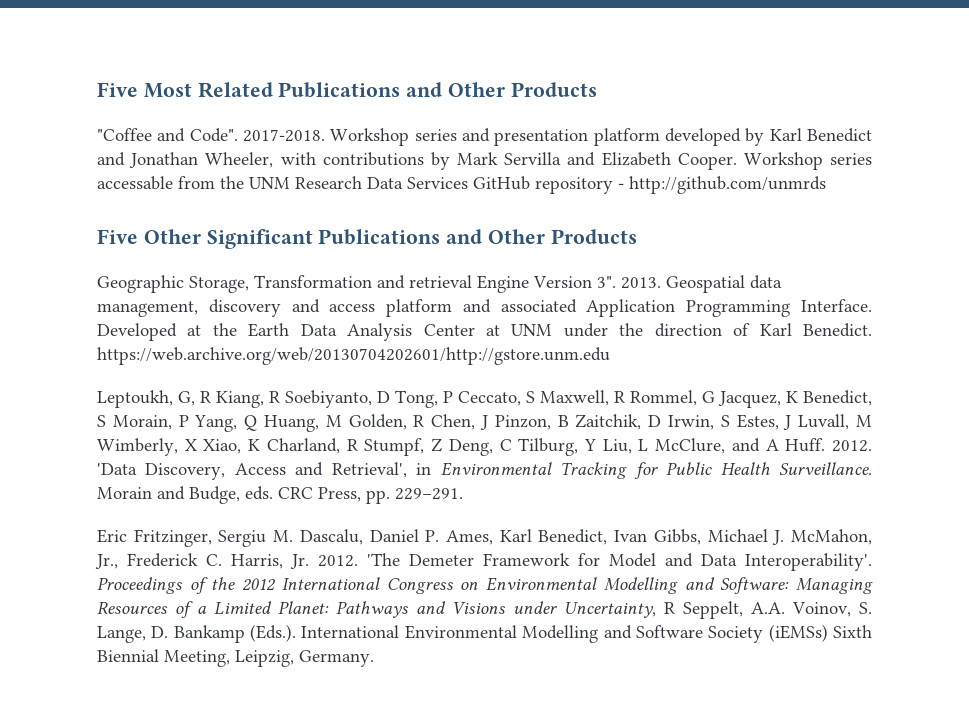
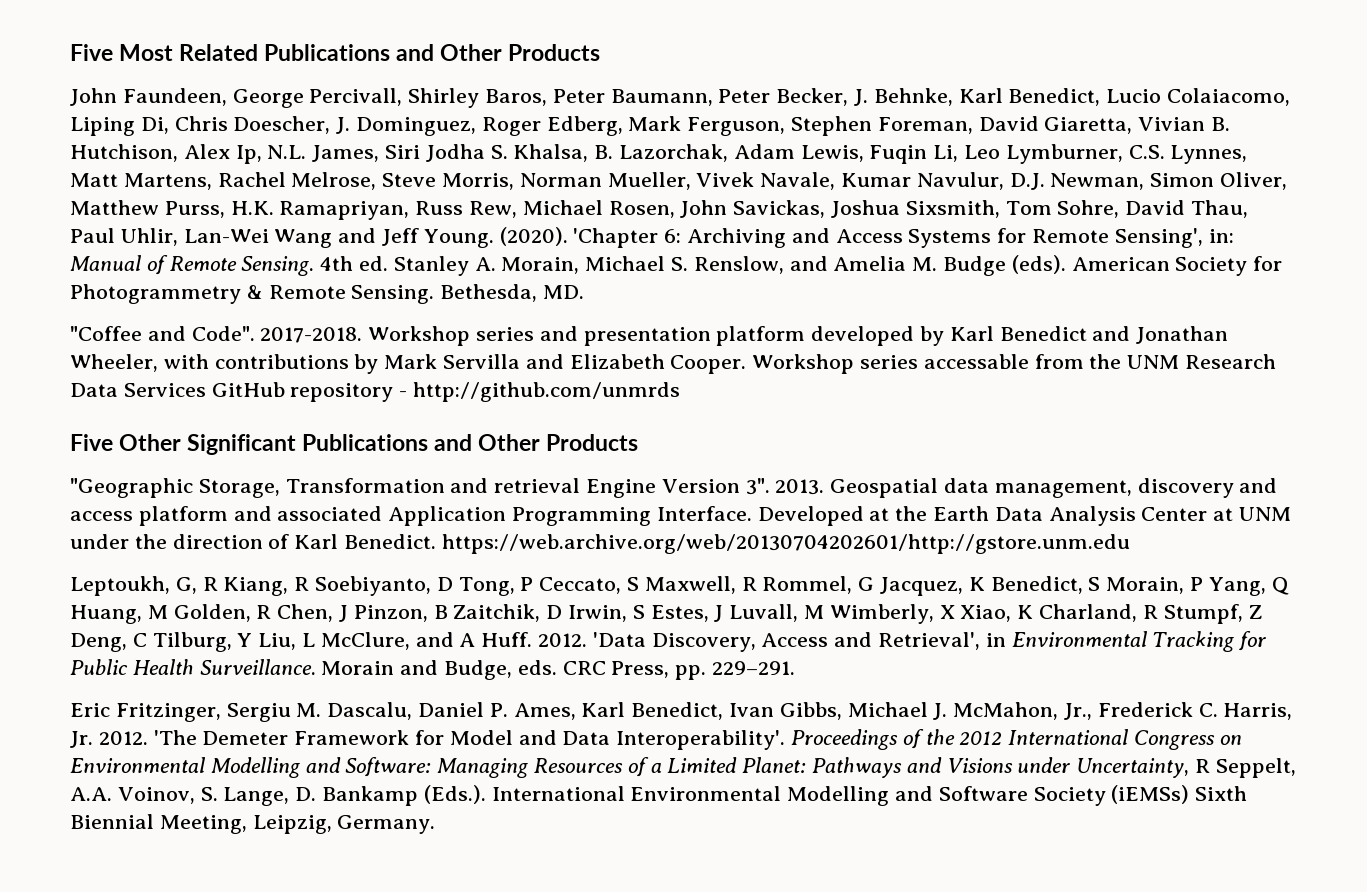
(597, 89) none -> [70,88,1291,108] [70,116,1231,136] [70,144,1248,164] [70,172,1288,190] [70,200,1249,220] [70,227,1234,248] [70,255,1283,276] [70,284,585,304] // John Faundeen, George Percivall, Shirley Baros, Peter Baumann, Peter Becker, J. Behnke, Karl Benedict, Lucio Colaiacomo, Liping Di, Chris Doescher, J. Dominguez, Roger Edberg, Mark Ferguson, Stephen Foreman, David Giaretta, Vivian B. Hutchison, Alex Ip, N.L. James, Siri Jodha S. Khalsa, B. Lazorchak, Adam Lewis, Fuqin Li, Leo Lymburner, C.S. Lynnes, Matt Martens, Rachel Melrose, Steve Morris, Norman Mueller, Vivek Navale, Kumar Navulur, D.J. Newman, Simon Oliver, Matthew Purss, H.K. Ramapriyan, Russ Rew, Michael Rosen, John Savickas, Joshua Sixsmith, Tom Sohre, David Thau, Paul Uhlir, Lan-Wei Wang and Jeff Young. (2020). 'Chapter 6: Archiving and Access Systems for Remote Sensing', in: Manual of Remote Sensing. 4th ed. Stanley A. Morain, Michael S. Renslow, and Amelia M. Budge (eds). American Society for Photogrammetry & Remote Sensing. Bethesda, MD.
[97,275,184,293] Geographic -> [70,478,193,498] "Geographic

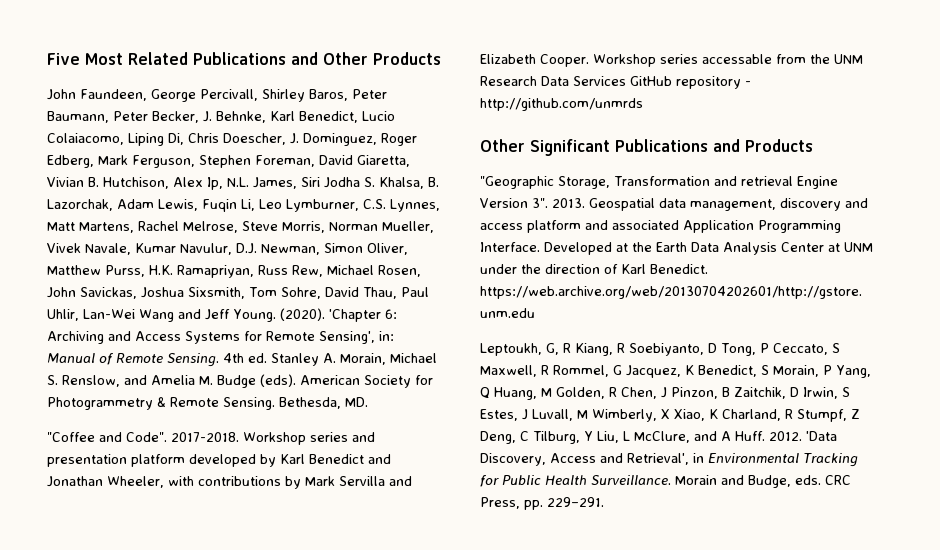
[70,434,113,451] Five -> (643, 104) none
[478,434,541,451] Other -> (740, 145) none
[70,702,1293,722] [70,729,1242,750] [70,757,1296,778] [70,785,1248,806] [70,814,436,834] // Eric Fritzinger, Sergiu M. Dascalu, Daniel P. Ames, Karl Benedict, Ivan Gibbs, Michael J. McMahon, Jr., Frederick C. Harris, Jr. 2012. 'The Demeter Framework for Model and Data Interoperability'. Proceedings of the 2012 International Congress on Environmental Modelling and Software: Managing Resources of a Limited Planet: Pathways and Visions under Uncertainty, R Seppelt, A.A. Voinov, S. Lange, D. Bankamp (Eds.). International Environmental Modelling and Software Society (iEMSs) Sixth Biennial Meeting, Leipzig, Germany. -> (604, 502) none

